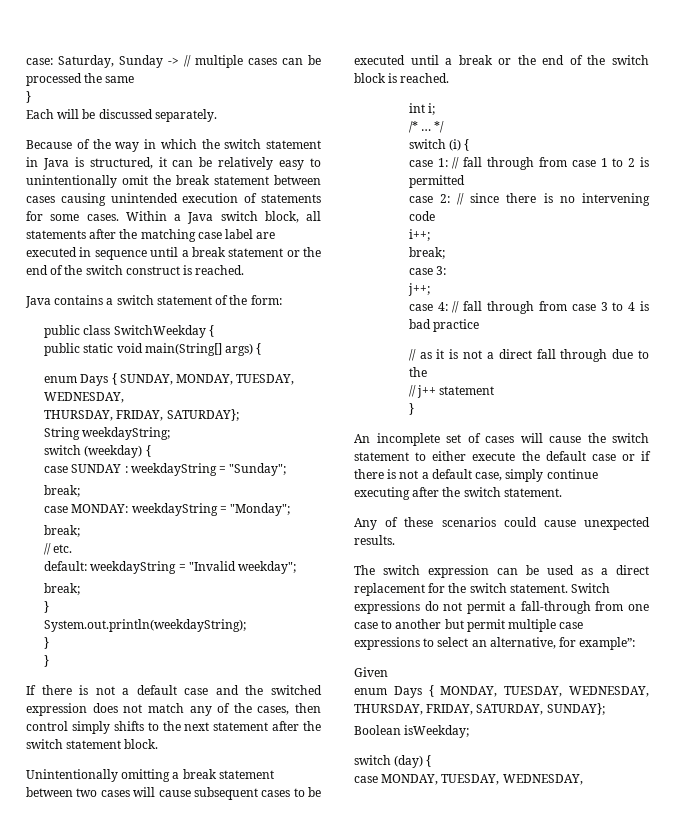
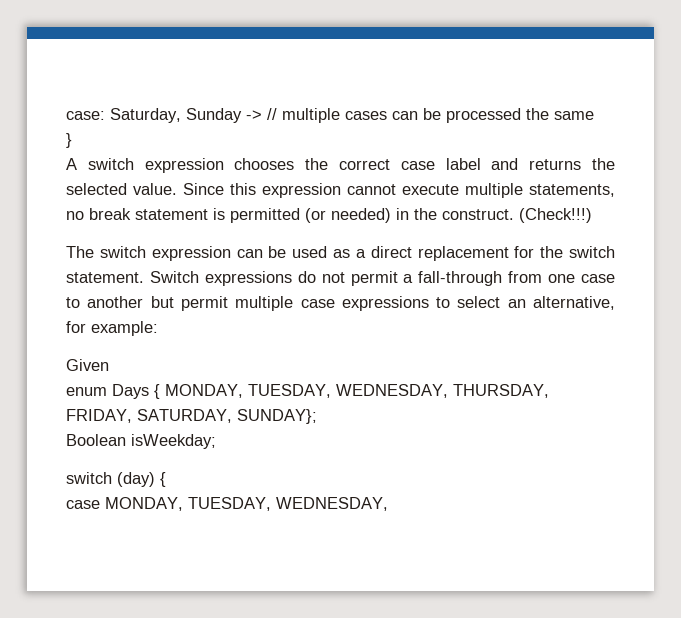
[26,109,217,122] [26,139,321,152] [26,157,321,170] [26,175,321,188] [26,193,322,206] [26,211,321,224] [26,229,276,242] [26,247,321,260] [26,265,245,275] [25,295,282,308] [44,325,214,338] [44,343,262,356] [44,373,295,386] [44,392,125,403] [44,409,239,421] [44,427,171,440] [44,445,151,458] [44,463,287,476] [44,485,81,497] [44,503,291,516] [44,525,81,537] [44,543,73,555] [44,561,297,574] [44,583,81,595] [44,601,50,613] [44,619,247,632] [44,637,50,649] [44,655,50,667] [26,685,322,695] [26,703,321,716] [26,721,321,734] [26,739,159,749] [26,769,274,782] [26,787,321,800] [354,55,649,65] [354,73,450,83] [408,103,435,115] [408,121,445,133] [408,139,470,151] [408,157,649,170] [408,175,465,188] [408,193,650,206] [408,211,435,221] [408,229,430,241] [408,247,445,259] [408,266,446,275] [407,283,430,296] [408,301,649,314] [408,319,479,332] [408,349,649,362] [408,367,427,377] [408,385,495,398] [408,403,414,415] [354,433,649,446] [354,451,651,461] [354,469,598,482] [354,487,562,500] [354,517,650,530] [354,535,395,545] Each will be discussed separately. // Because of the way in which the switch statement in Java is structured, it can be relatively easy to unintentionally omit the break statement between cases causing unintended execution of statements for some cases. Within a Java switch block, all statements after the matching case label are executed in sequence until a break statement or the end of the switch construct is reached. // Java contains a switch statement of the form: // public class SwitchWeekday { // public static void main(String[] args) { // enum Days { SUNDAY, MONDAY, TUESDAY, WEDNESDAY, // THURSDAY, FRIDAY, SATURDAY}; // String weekdayString; // switch (weekday) { // case SUNDAY : weekdayString = "Sunday"; // break; // case MONDAY: weekdayString = "Monday"; // break; // // etc. // default: weekdayString = "Invalid weekday"; // break; // } // System.out.println(weekdayString); // } // } // If there is not a default case and the switched expression does not match any of the cases, then control simply shifts to the next statement after the switch statement block. // Unintentionally omitting a break statement between two cases will cause subsequent cases to be executed until a break or the end of the switch block is reached. // int i; // /* … */ // switch (i) { // case 1: // fall through from case 1 to 2 is permitted // case 2: // since there is no intervening code // i++; // break; // case 3: // j++; // case 4: // fall through from case 3 to 4 is bad practice // // as it is not a direct fall through due to the // // j++ statement // } // An incomplete set of cases will cause the switch statement to either execute the default case or if there is not a default case, simply continue executing after the switch statement. // Any of these scenarios could cause unexpected results. -> [66,158,615,173] [66,183,615,198] [66,208,592,223] A switch expression chooses the correct case label and returns the selected value. Since this expression cannot execute multiple statements, no break statement is permitted (or needed) in the construct. (Check!!!)
[579,637,636,650] example”: -> [91,321,158,336] example:

